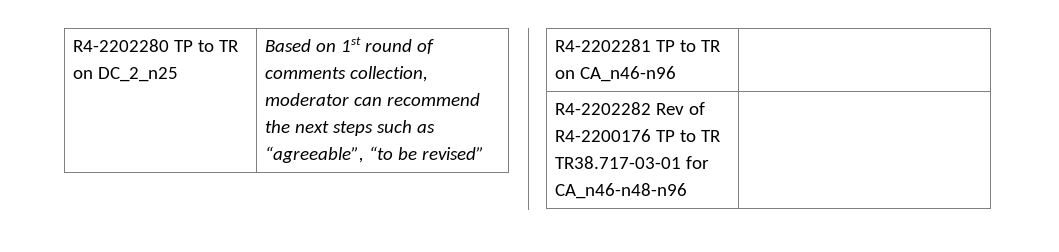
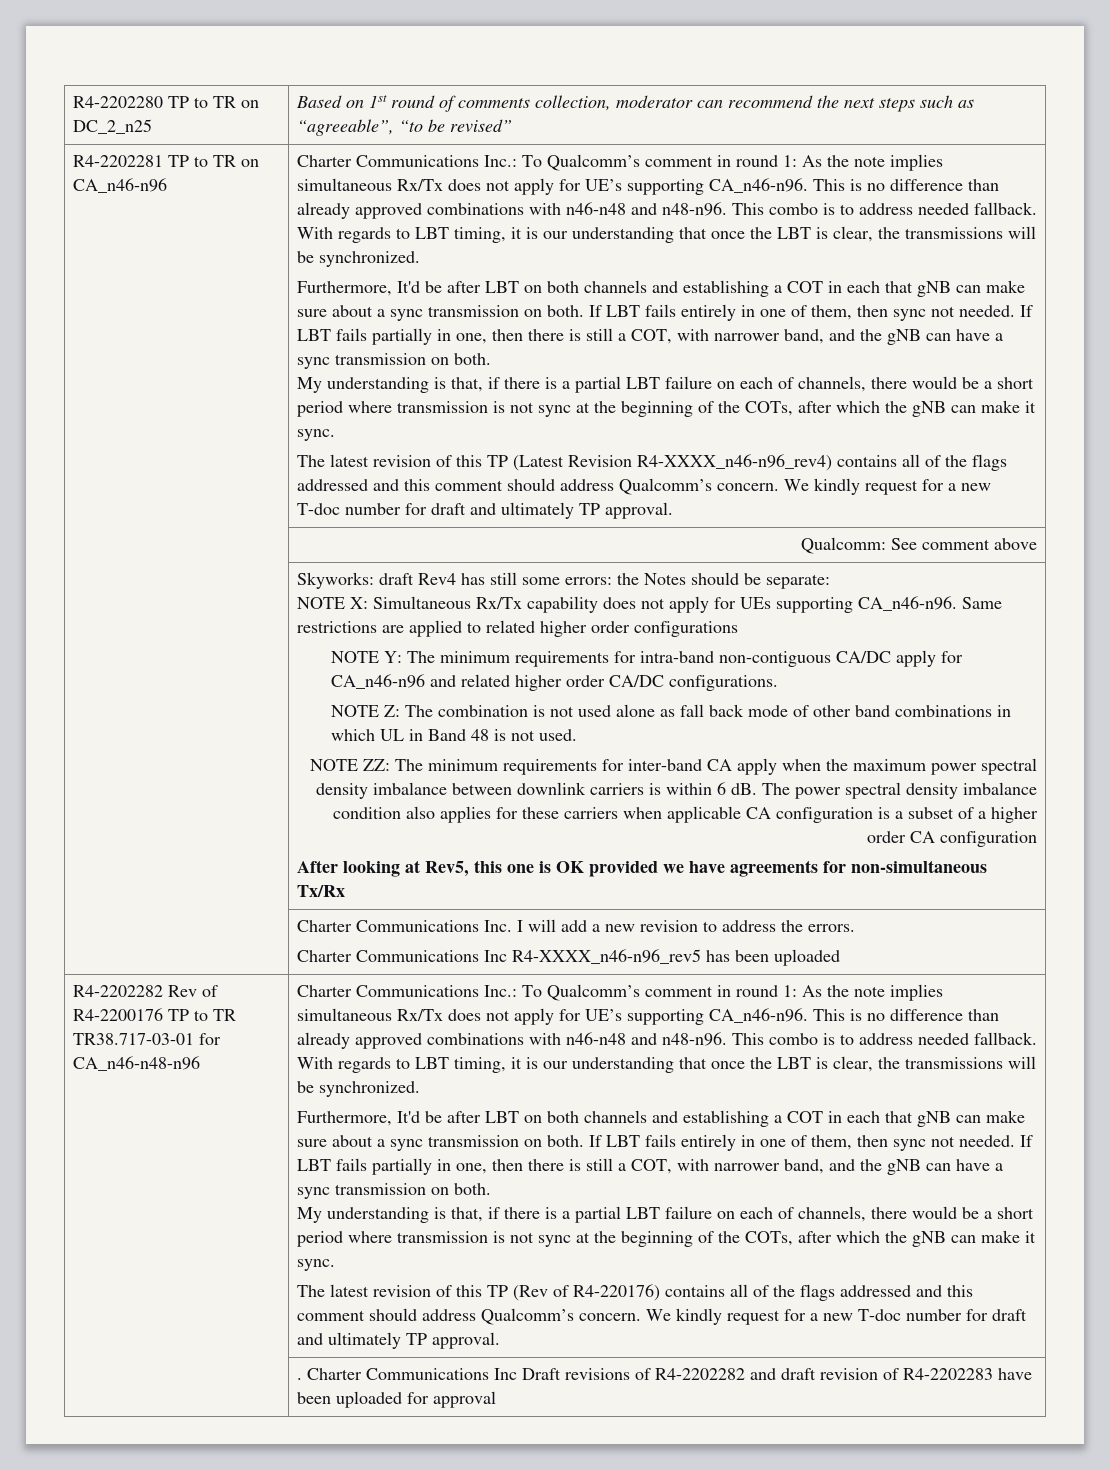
(676, 74) none -> [296,154,943,171] [296,178,999,195] [296,202,1037,219] [296,226,1036,243] [296,251,420,267] [296,280,1025,297] [296,304,1033,321] [296,328,1003,345] [296,353,491,369] [296,376,1034,393] [296,400,1036,417] [296,429,335,441] [296,454,1007,471] [296,478,991,495] [296,502,673,519] [801,537,1038,554] [296,572,830,589] [296,596,1002,613] [296,620,738,637] [330,650,963,667] [330,674,778,691] [330,704,1011,717] [330,729,577,741] [310,758,1038,775] [316,782,1038,799] [333,806,1039,823] [867,831,1038,847] [296,860,987,877] [296,885,345,897] [296,919,855,932] [296,949,840,966] Charter Communications Inc.: To Qualcomm’s comment in round 1: As the note implies simultaneous Rx/Tx does not apply for UE’s supporting CA_n46-n96. This is no difference than already approved combinations with n46-n48 and n48-n96. This combo is to address needed fallback. With regards to LBT timing, it is our understanding that once the LBT is clear, the transmissions will be synchronized. // Furthermore, It'd be after LBT on both channels and establishing a COT in each that gNB can make sure about a sync transmission on both. If LBT fails entirely in one of them, then sync not needed. If LBT fails partially in one, then there is still a COT, with narrower band, and the gNB can have a sync transmission on both. // My understanding is that, if there is a partial LBT failure on each of channels, there would be a short period where transmission is not sync at the beginning of the COTs, after which the gNB can make it sync. // The latest revision of this TP (Latest Revision R4-XXXX_n46-n96_rev4) contains all of the flags addressed and this comment should address Qualcomm’s concern. We kindly request for a new T-doc number for draft and ultimately TP approval. // | Qualcomm: See comment above // | Skyworks: draft Rev4 has still some errors: the Notes should be separate: // NOTE X: Simultaneous Rx/Tx capability does not apply for UEs supporting CA_n46-n96. Same restrictions are applied to related higher order configurations // NOTE Y: The minimum requirements for intra-band non-contiguous CA/DC apply for CA_n46-n96 and related higher order CA/DC configurations. // NOTE Z: The combination is not used alone as fall back mode of other band combinations in which UL in Band 48 is not used. // NOTE ZZ: The minimum requirements for inter-band CA apply when the maximum power spectral density imbalance between downlink carriers is within 6 dB. The power spectral density imbalance condition also applies for these carriers when applicable CA configuration is a subset of a higher order CA configuration // After looking at Rev5, this one is OK provided we have agreements for non-simultaneous Tx/Rx // | Charter Communications Inc. I will add a new revision to address the errors. // Charter Communications Inc R4-XXXX_n46-n96_rev5 has been uploaded
(687, 191) none -> [296,984,943,1001] [296,1008,999,1025] [296,1032,1037,1049] [296,1056,1036,1073] [296,1081,420,1097] [296,1110,1025,1127] [296,1134,1033,1151] [296,1158,1003,1175] [296,1183,491,1199] [296,1206,1034,1223] [296,1230,1036,1247] [296,1259,335,1271] [296,1284,973,1301] [296,1308,1027,1325] [296,1332,500,1349] [296,1368,1032,1380] [296,1391,496,1408] Charter Communications Inc.: To Qualcomm’s comment in round 1: As the note implies simultaneous Rx/Tx does not apply for UE’s supporting CA_n46-n96. This is no difference than already approved combinations with n46-n48 and n48-n96. This combo is to address needed fallback. With regards to LBT timing, it is our understanding that once the LBT is clear, the transmissions will be synchronized. // Furthermore, It'd be after LBT on both channels and establishing a COT in each that gNB can make sure about a sync transmission on both. If LBT fails entirely in one of them, then sync not needed. If LBT fails partially in one, then there is still a COT, with narrower band, and the gNB can have a sync transmission on both. // My understanding is that, if there is a partial LBT failure on each of channels, there would be a short period where transmission is not sync at the beginning of the COTs, after which the gNB can make it sync. // The latest revision of this TP (Rev of R4-220176) contains all of the flags addressed and this comment should address Qualcomm’s concern. We kindly request for a new T-doc number for draft and ultimately TP approval. // | . Charter Communications Inc Draft revisions of R4-2202282 and draft revision of R4-2202283 have been uploaded for approval

